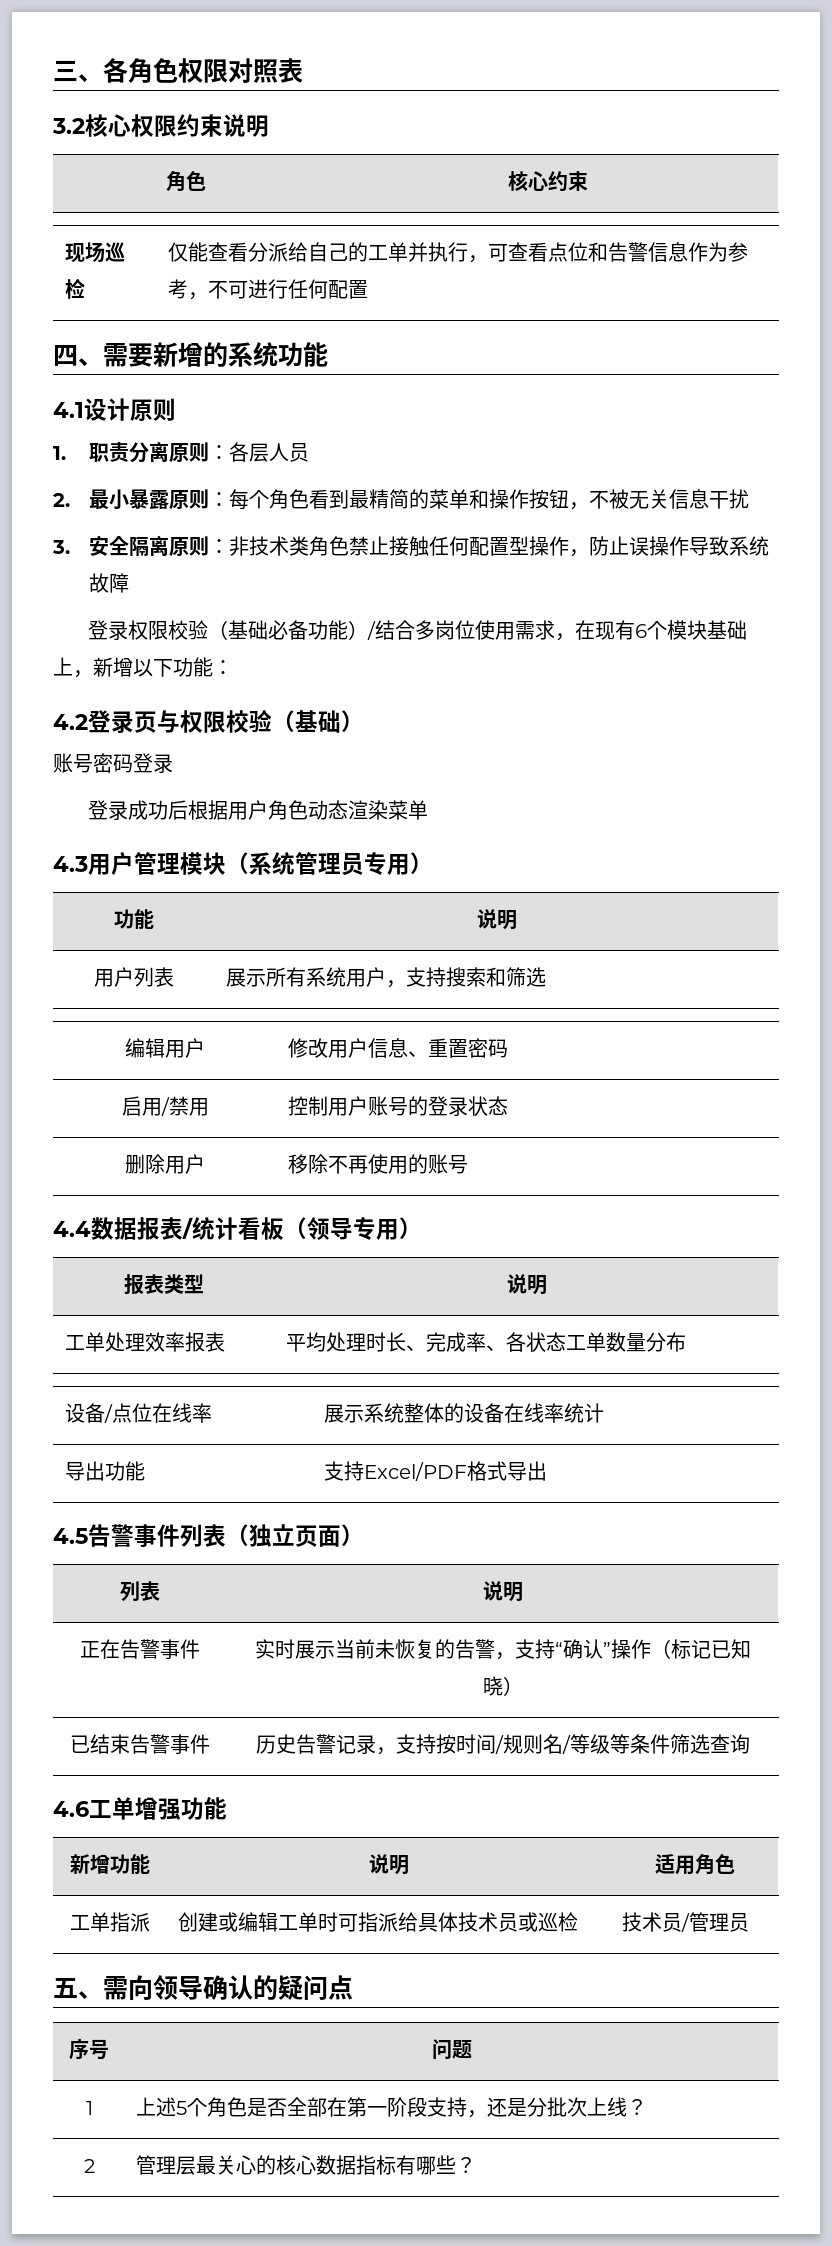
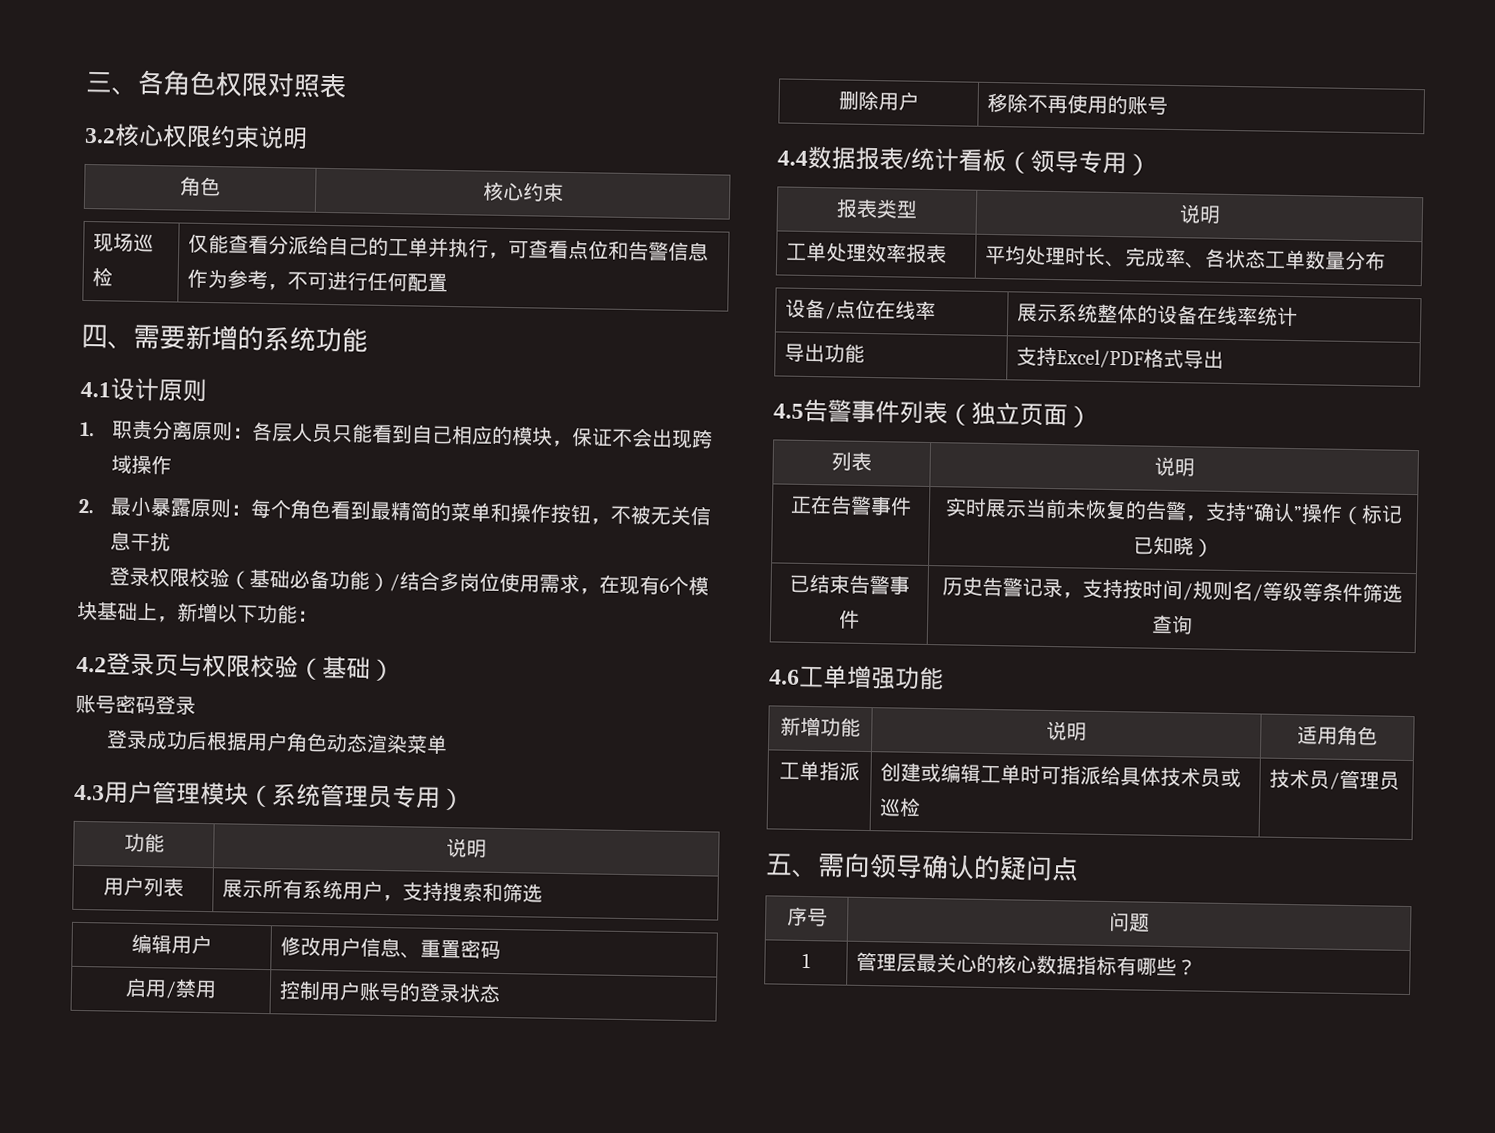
(310, 452) none -> [332,423,714,450] [111,454,173,475] 只能看到自己相应的模块，保证不会出现跨域操作
[52,536,770,557] [89,573,130,593] // 3.安全隔离原则：非技术类角色禁止接触任何配置型操作，防止误操作导致系统故障 -> (172, 542) none
[136,2097,648,2118] [83,2159,95,2173] | 上述5个角色是否全部在第一阶段支持，还是分批次上线？ // 2 -> (811, 960) none

